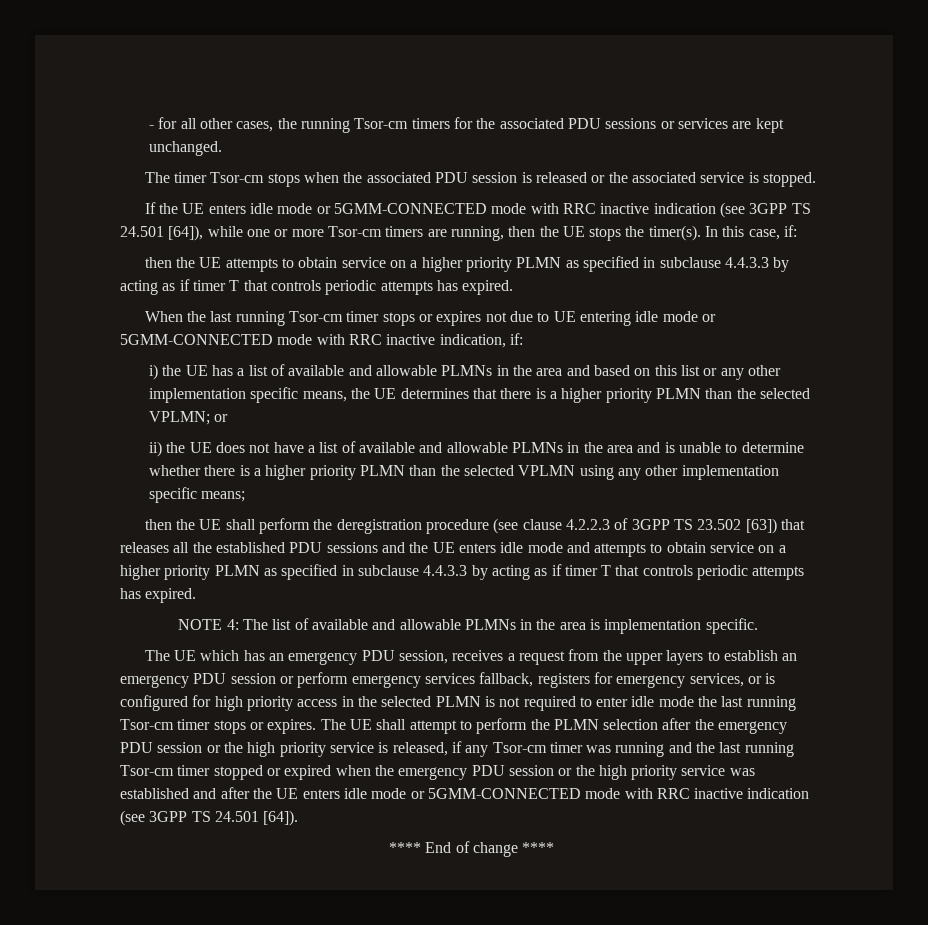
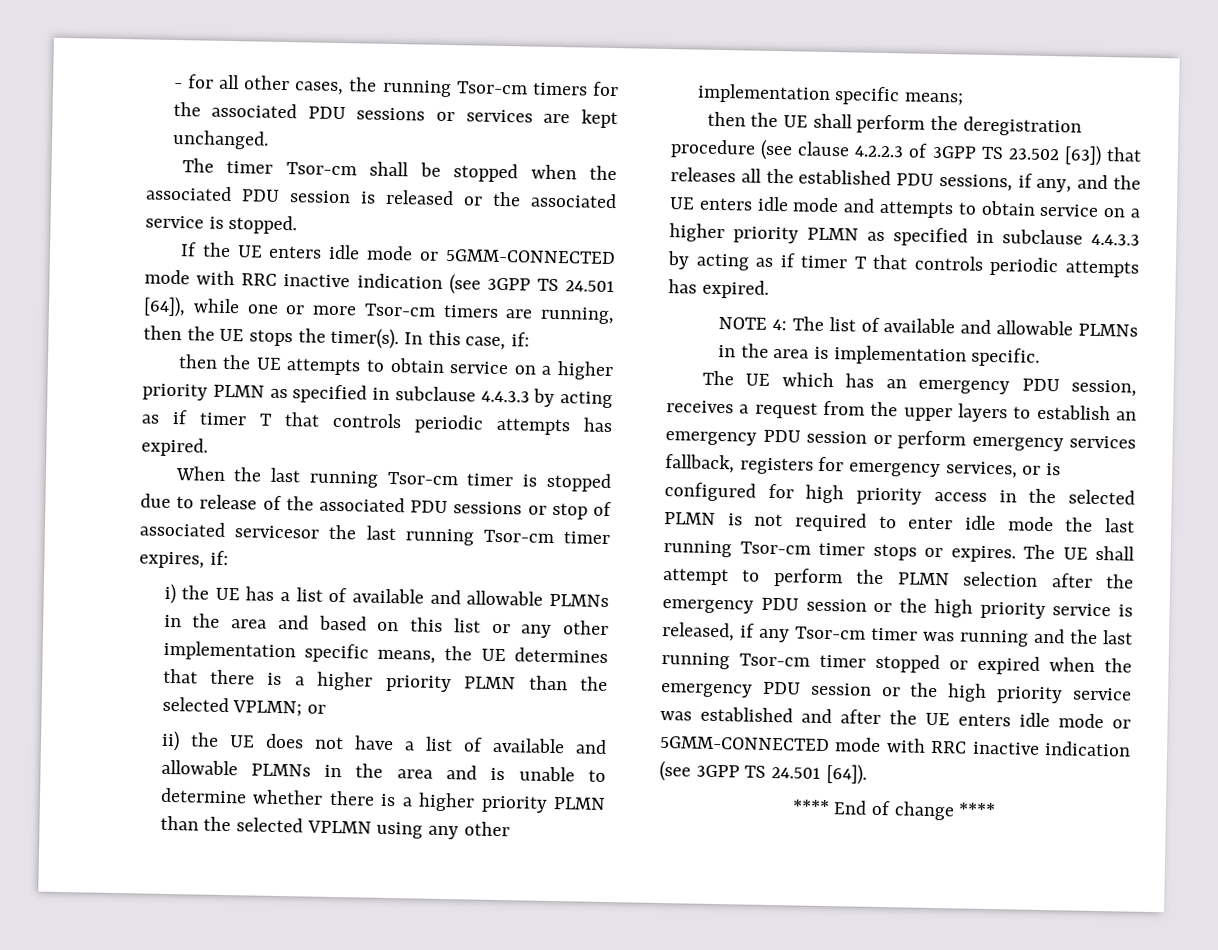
[267,173,300,187] stops -> [369,161,519,183] shall be stopped
[382,311,716,326] [120,334,506,348] stops or expires not due to UE entering idle mode or 5GMM-CONNECTED mode with RRC inactive indication, -> [522,472,612,493] [140,493,612,520] [139,521,610,546] [139,551,205,569] is stopped due to release of the associated PDU sessions or stop of associated servicesor the last running Tsor-cm timer expires,
[326,542,378,553] sessions -> [938,173,1073,193] sessions, if any,

